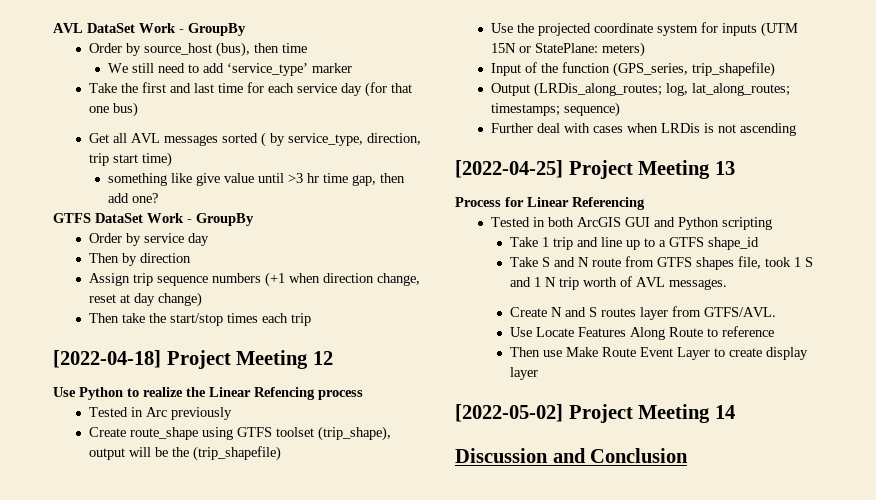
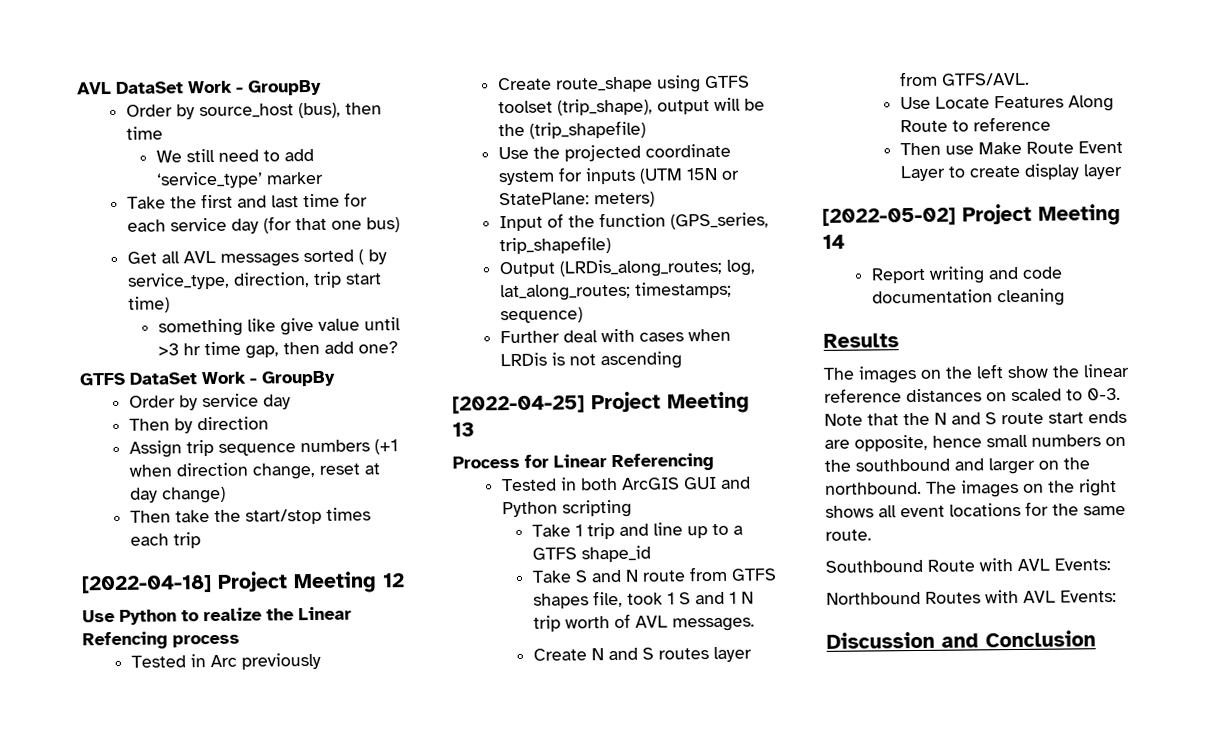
(735, 412) none -> [870,266,1063,284] [871,288,1065,307] [823,333,899,348] [823,363,1130,384] [824,387,1121,403] [824,410,1127,426] [824,434,1126,452] [824,457,1090,475] [825,479,1117,498] [825,501,1126,518] [825,529,872,541] [825,558,1111,573] [826,589,1117,605] // Report writing and code documentation cleaning // Results // The images on the left show the linear reference distances on scaled to 0-3. Note that the N and S route start ends are opposite, hence small numbers on the southbound and larger on the northbound. The images on the right shows all event locations for the same route. // Southbound Route with AVL Events: // Northbound Routes with AVL Events:

